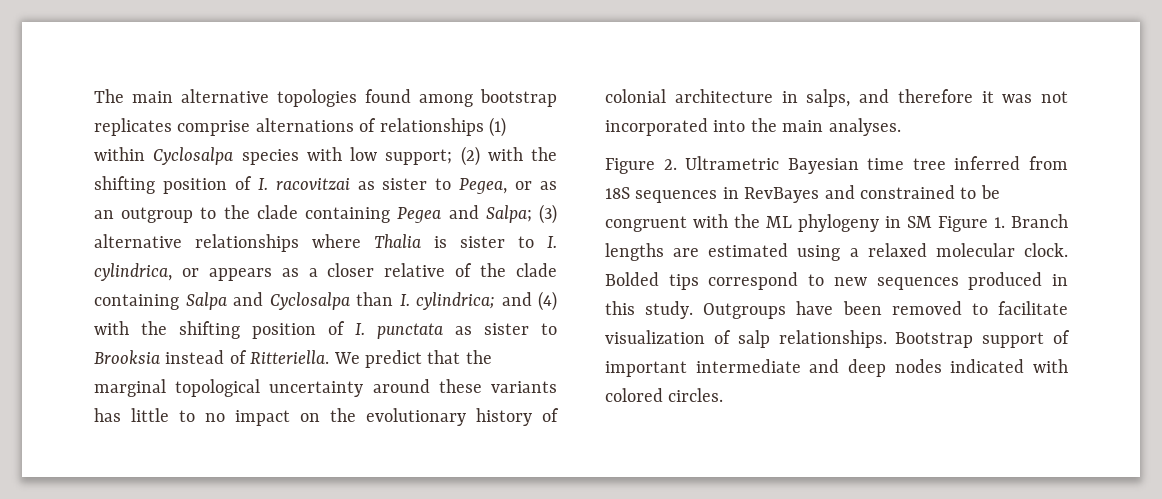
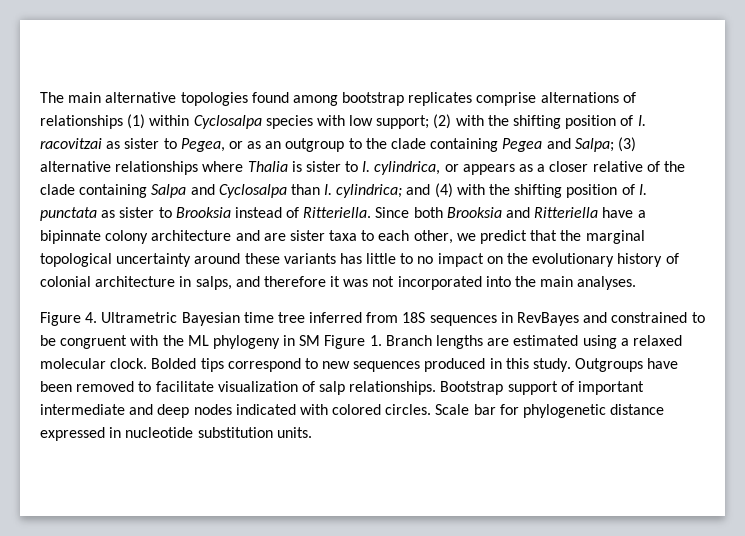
[333,352,360,364] We -> [375,207,646,218] [40,230,476,244] Since both Brooksia and Ritteriella have a bipinnate colony architecture and are sister taxa to each other, we
[663,159,677,170] 2. -> [85,312,98,323] 4.
(724, 395) none -> [435,404,665,418] [40,427,312,441] Scale bar for phylogenetic distance expressed in nucleotide substitution units.

